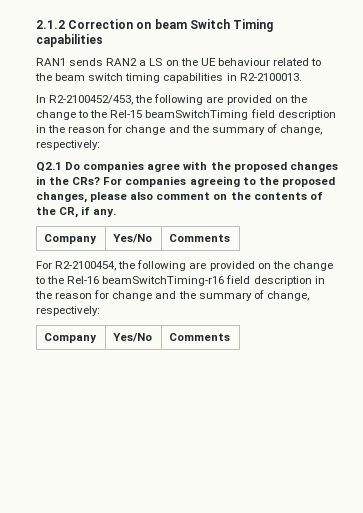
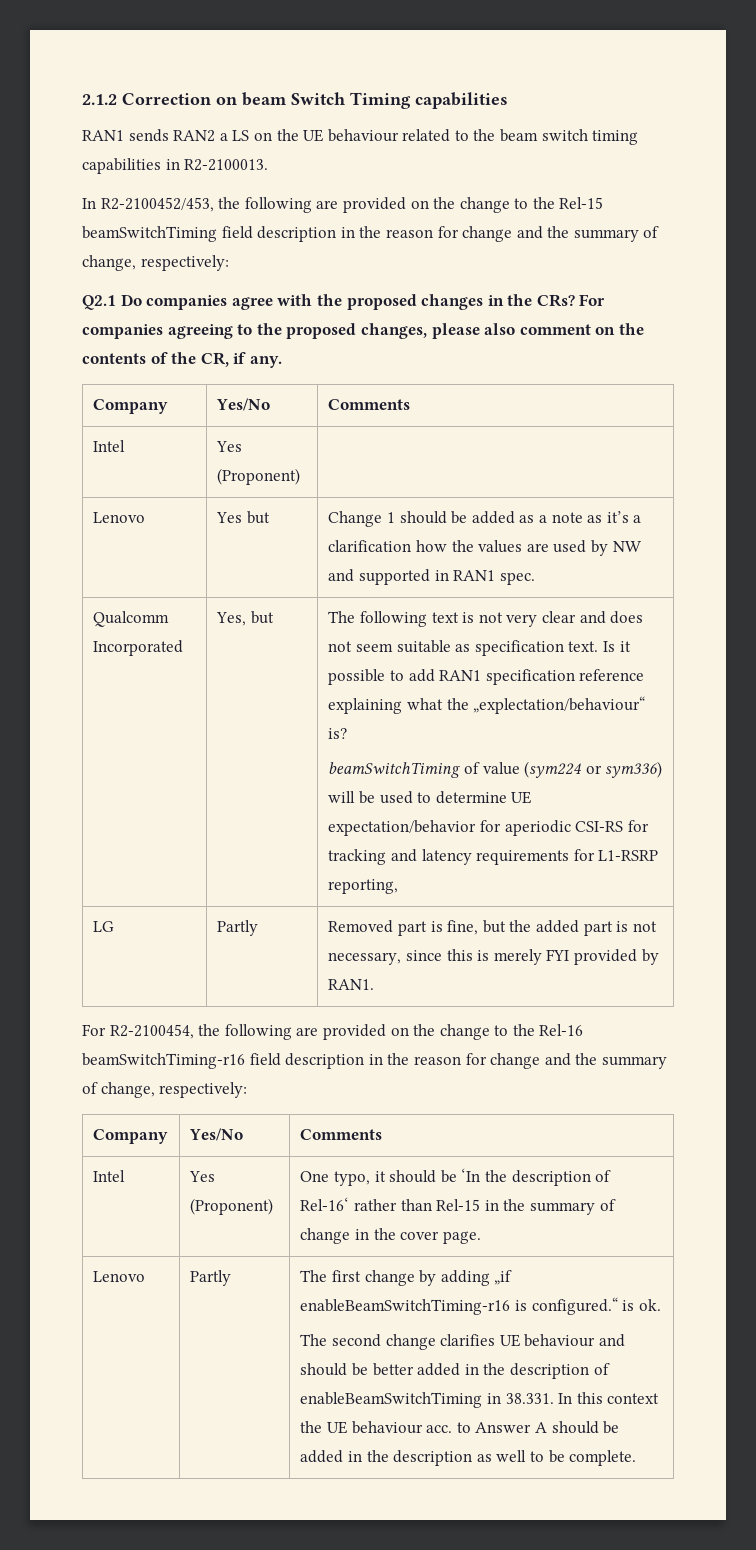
(231, 238) none -> [93,440,126,452] [216,441,243,452] [217,468,301,485] [93,512,146,523] [216,511,271,524] [328,511,642,527] [328,540,642,556] [328,569,535,585] [93,611,170,627] [93,640,184,656] [216,611,275,626] [328,611,644,627] [328,640,631,656] [328,669,645,685] [328,696,646,714] [328,728,348,739] [328,761,663,778] [328,791,532,804] [328,820,649,836] [328,849,659,865] [328,879,399,894] [93,921,115,932] [217,920,259,936] [328,920,657,936] [328,949,659,965] [328,979,375,990] // Intel | Yes (Proponent) | // Lenovo | Yes but | Change 1 should be added as a note as it’s a clarification how the values are used by NW and supported in RAN1 spec. // Qualcomm Incorporated | Yes, but | The following text is not very clear and does not seem suitable as specification text. Is it possible to add RAN1 specification reference explaining what the „explectation/behaviour“ is? // beamSwitchTiming of value (sym224 or sym336) will be used to determine UE expectation/behavior for aperiodic CSI-RS for tracking and latency requirements for L1-RSRP reporting, // LG | Partly | Removed part is fine, but the added part is not necessary, since this is merely FYI provided by RAN1.
(231, 337) none -> [93,1170,126,1182] [189,1171,216,1182] [190,1198,274,1215] [300,1168,612,1186] [300,1197,616,1215] [300,1228,481,1244] [93,1271,146,1282] [190,1270,232,1286] [300,1270,513,1286] [300,1297,661,1315] [300,1334,625,1350] [300,1363,610,1379] [300,1392,660,1408] [300,1421,620,1434] [300,1450,637,1466] // Intel | Yes (Proponent) | One typo, it should be ‘In the description of Rel-16‘ rather than Rel-15 in the summary of change in the cover page. // Lenovo | Partly | The first change by adding „if enableBeamSwitchTiming-r16 is configured.“ is ok. // The second change clarifies UE behaviour and should be better added in the description of enableBeamSwitchTiming in 38.331. In this context the UE behaviour acc. to Answer A should be added in the description as well to be complete.

